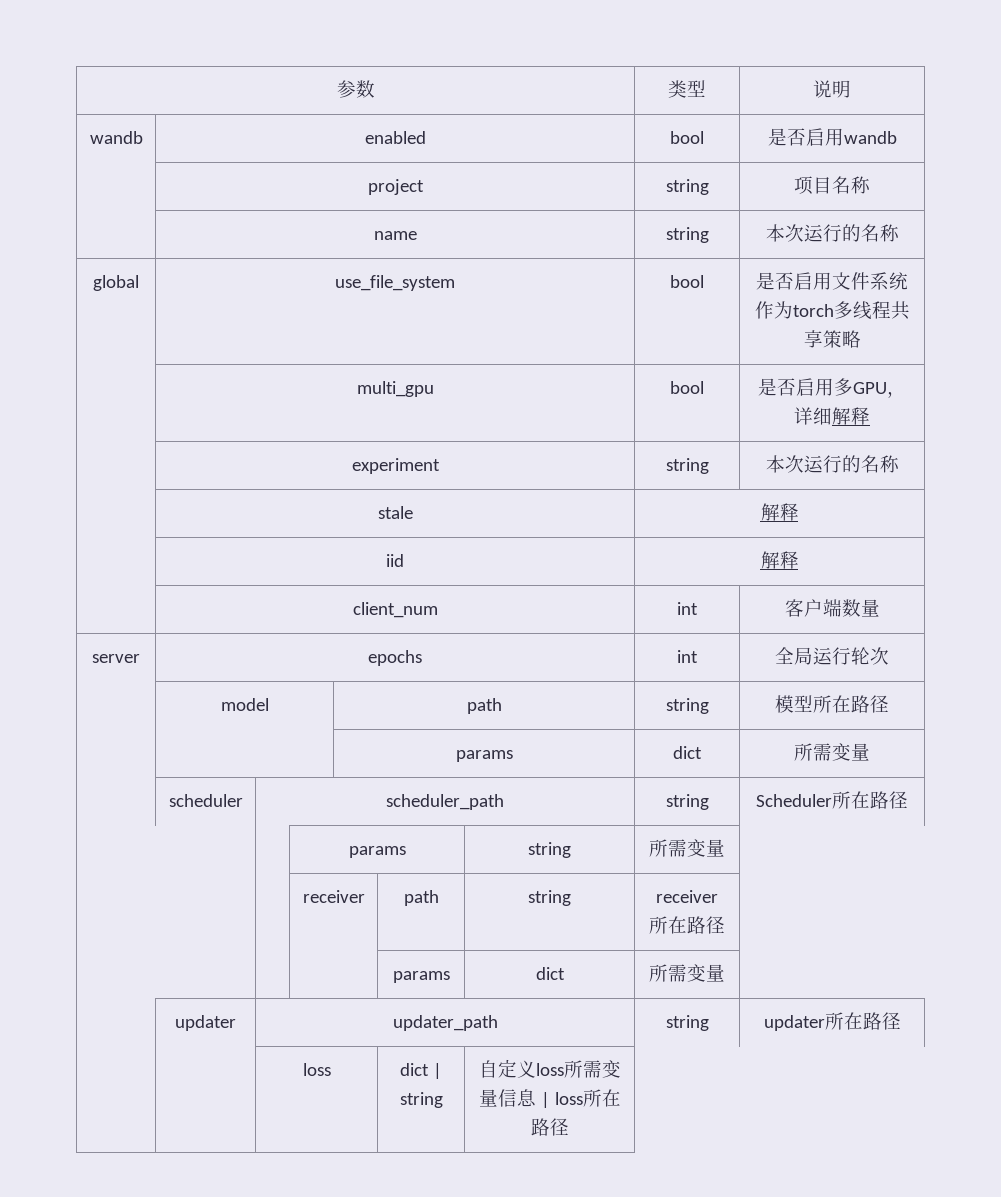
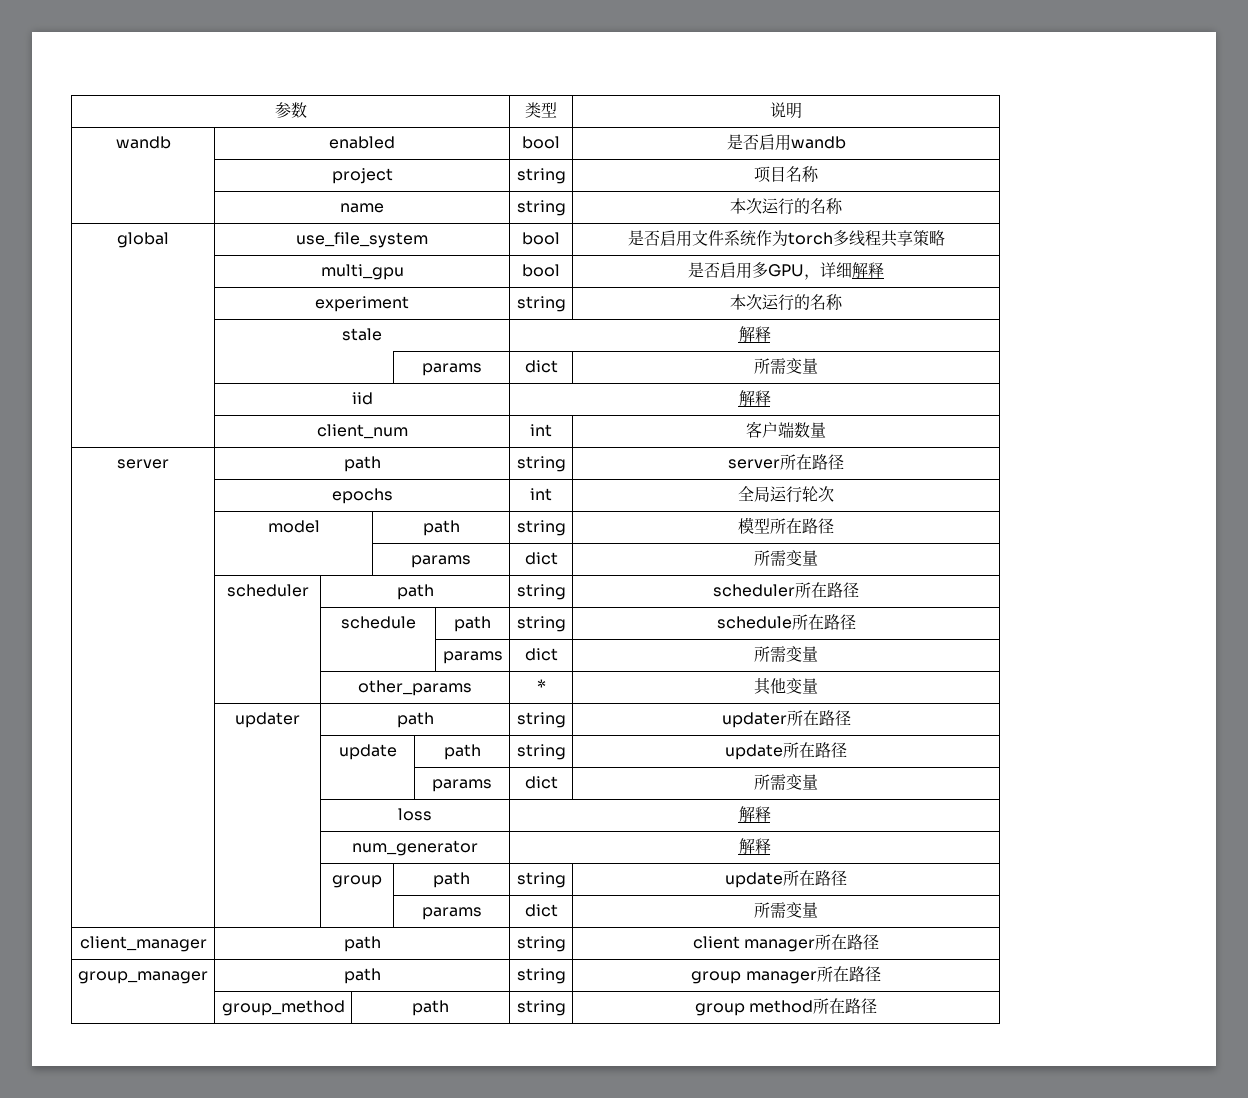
(799, 512) none -> [421,363,482,376] [524,360,558,373] [754,358,818,374] // | | params | dict | 所需变量
(140, 658) none -> [343,456,381,472] [516,456,566,472] [728,454,844,470] | path | string | server所在路径 //
[386,794,504,810] [665,794,709,810] [756,791,908,809] [348,846,406,858] [528,842,571,858] [649,839,725,857] [302,890,365,903] [403,890,439,906] [528,890,571,906] [656,890,718,903] [649,916,725,934] [392,971,450,983] [535,967,565,980] [649,964,725,982] scheduler_path | string | Scheduler所在路径 // | | params | string | 所需变量 // | | receiver | path | string | receiver所在路径 // | | | params | dict | 所需变量 -> [396,584,434,600] [516,584,566,600] [713,582,859,598] [340,616,416,629] [454,616,491,632] [516,616,566,632] [716,614,856,630] [442,651,503,664] [524,648,558,661] [754,646,818,662] [358,680,472,696] [536,679,546,692] [754,678,818,695] path | string | scheduler所在路径 // | | schedule | path | string | schedule所在路径 // | | | params | dict | 所需变量 // | | other_params | * | 其他变量
[392,1015,498,1031] updater_path -> [396,712,434,728] path
[302,1063,331,1076] [400,1063,442,1079] [399,1092,443,1108] [478,1059,621,1078] [478,1089,583,1108] loss | dict | string | 自定义loss所需变量信息 | loss -> [338,744,397,760] [443,744,481,760] [516,744,566,760] [725,742,847,760] [432,779,492,792] [524,776,558,789] [754,774,818,790] [398,808,432,821] [738,806,771,822] [352,840,478,856] [738,838,771,854] [332,875,382,888] [433,872,470,888] [516,872,566,888] [725,870,847,888] [421,907,482,920] [524,904,558,917] [754,902,818,918] [79,936,207,952] [343,936,381,952] [516,936,566,952] [692,934,880,952] [78,971,208,984] [343,968,381,984] [516,968,566,984] [691,966,881,984] [221,1000,345,1016] [412,1000,449,1016] [516,1000,566,1016] [694,1000,814,1016] update | path | string | update所在路径 // | | | params | dict | 所需变量 // | | loss | 解释 // | | num_generator | 解释 // | | group | path | string | update所在路径 // | | | params | dict | 所需变量 // client_manager | path | string | client manager所在路径 // group_manager | path | string | group manager所在路径 // | group_method | path | string | group method

